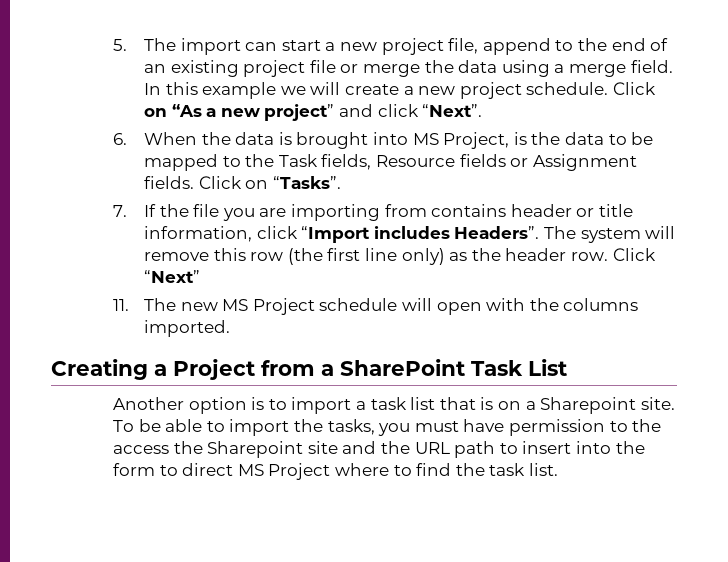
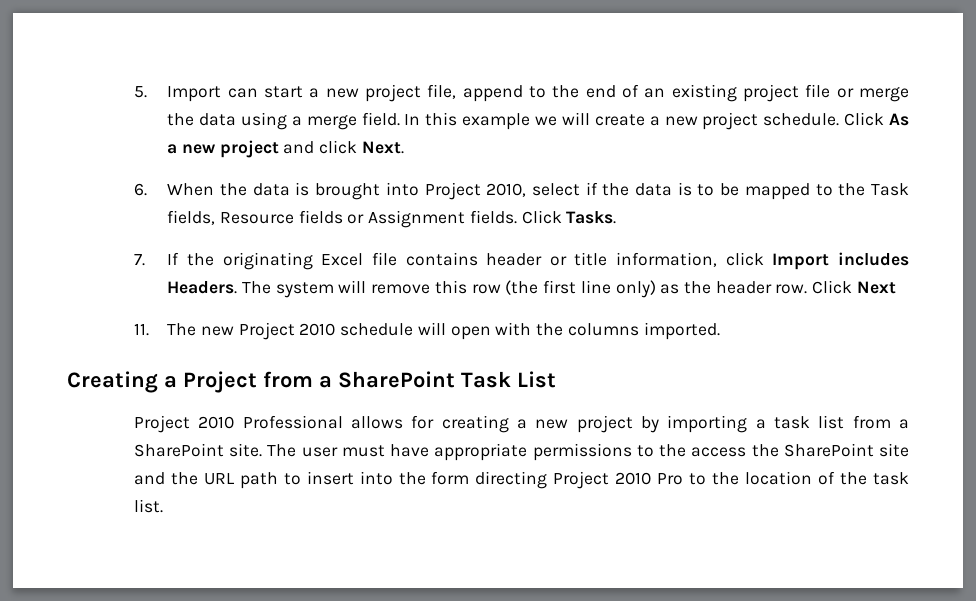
[144,38,241,55] The import -> [167,86,222,102] Import
[144,104,335,121] on “As a new project” -> [889,113,910,126] [167,140,279,158] As a new project
[422,104,483,117] “Next”. -> [361,141,404,154] Next.
[412,132,604,149] MS Project, is the data -> [424,182,692,200] Project 2010, select if the data is
[245,176,341,189] on “Tasks”. -> [566,211,617,224] Tasks.
[193,204,427,221] file you are importing from -> [222,252,397,270] originating Excel file
[301,226,540,243] “Import includes Headers”. -> [772,252,909,270] [167,281,238,294] Import includes Headers.
[144,270,201,283] “Next” -> [856,281,896,294] Next
[222,298,315,315] MS Project -> [238,322,336,340] Project 2010
[113,397,675,414] [113,419,605,436] Another option is to import a task list that is on a Sharepoint site. To be able to import the tasks, you must have permission -> [133,415,910,433] [133,443,632,461] Project 2010 Professional allows for creating a new project by importing a task list from a SharePoint site. The user must have appropriate permissions
[207,441,304,458] Sharepoint -> [783,443,874,457] SharePoint
[159,463,452,480] to direct MS Project where to find -> [475,471,836,489] directing Project 2010 Pro to the location of

